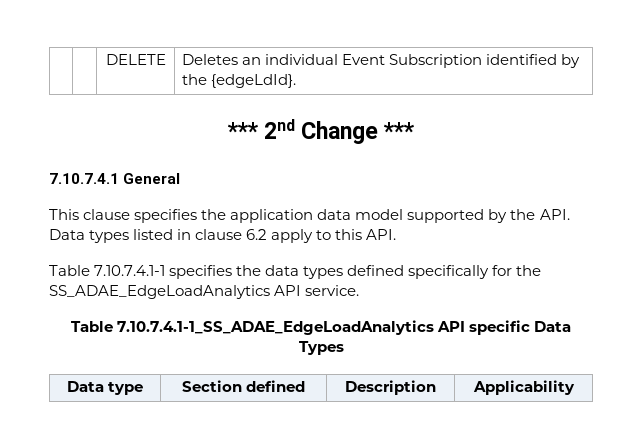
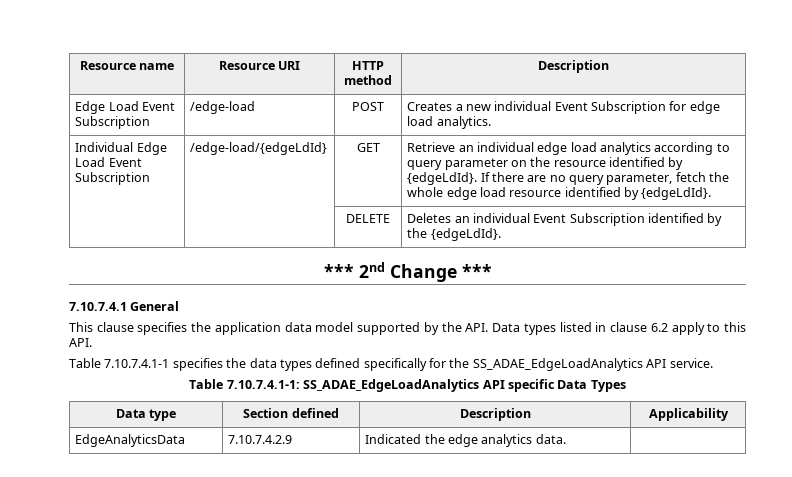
(105, 59) none -> [79,61,175,70] [218,61,301,70] [352,61,384,70] [344,75,392,85] [538,60,609,73] [75,101,175,114] [75,116,151,129] [190,101,256,114] [352,102,384,111] [407,101,720,114] [407,116,491,129] [75,142,167,155] [75,157,142,167] [75,172,151,185] [190,142,328,155] [356,143,380,152] [407,142,730,155] [407,157,684,170] [407,172,730,185] [407,187,712,200] Resource name | Resource URI | HTTP method | Description // Edge Load Event Subscription | /edge-load | POST | Creates a new individual Event Subscription for edge load analytics. // Individual Edge Load Event Subscription | /edge-load/{edgeLdId} | GET | Retrieve an individual edge load analytics according to query parameter on the resource identified by {edgeLdId}. If there are no query parameter, fetch the whole edge load resource identified by {edgeLdId}. //
[116,320,434,335] 7.10.7.4.1-1_SS_ADAE_EdgeLoadAnalytics -> [226,379,480,392] 7.10.7.4.1-1: SS_ADAE_EdgeLoadAnalytics
(575, 387) none -> [75,434,186,447] [228,435,293,444] [365,434,566,447] // EdgeAnalyticsData | 7.10.7.4.2.9 | Indicated the edge analytics data. |

